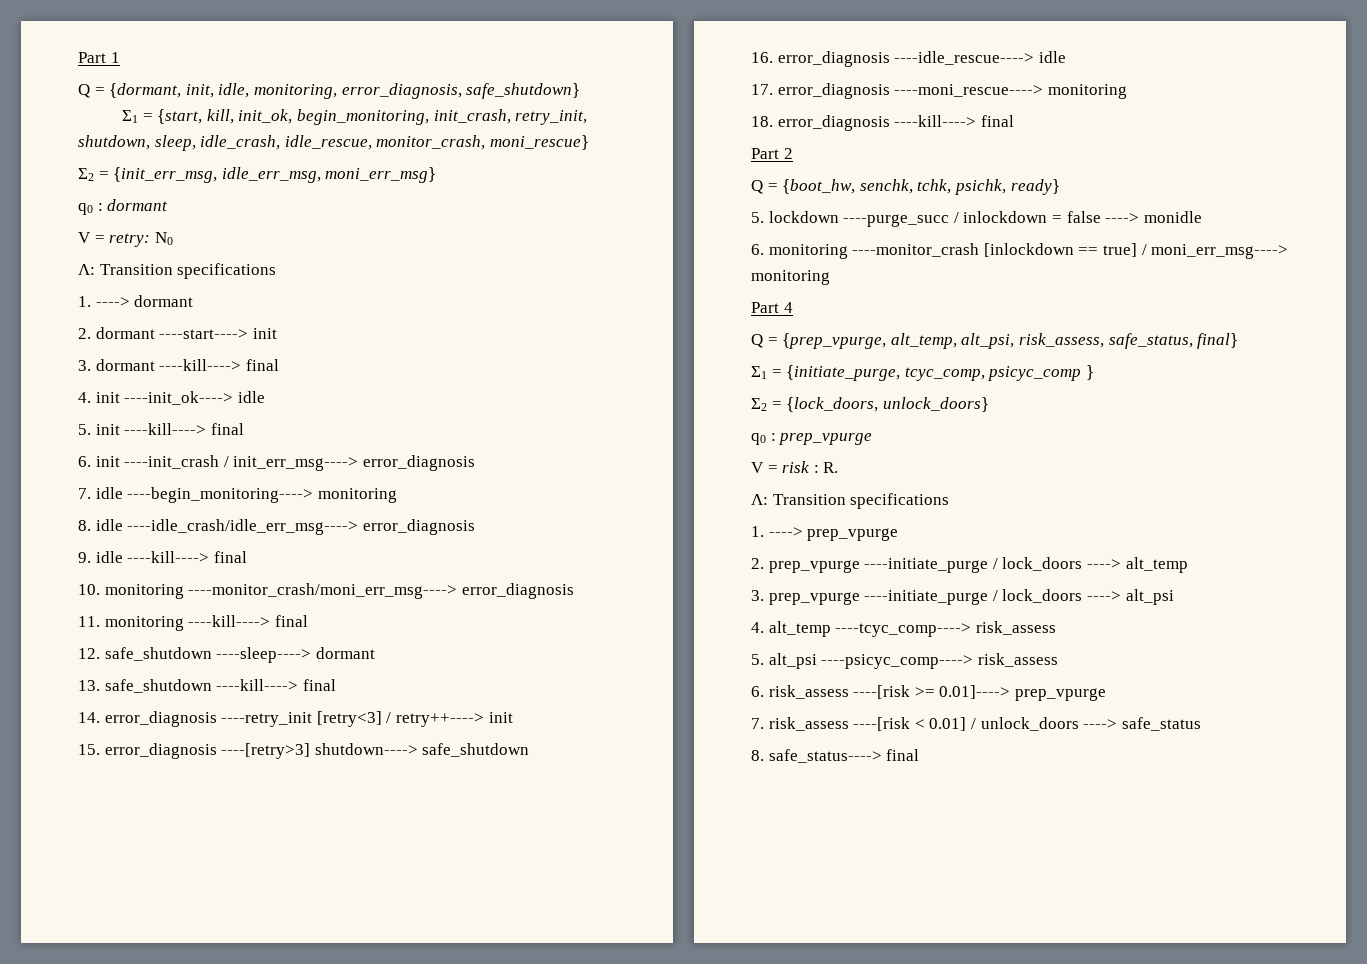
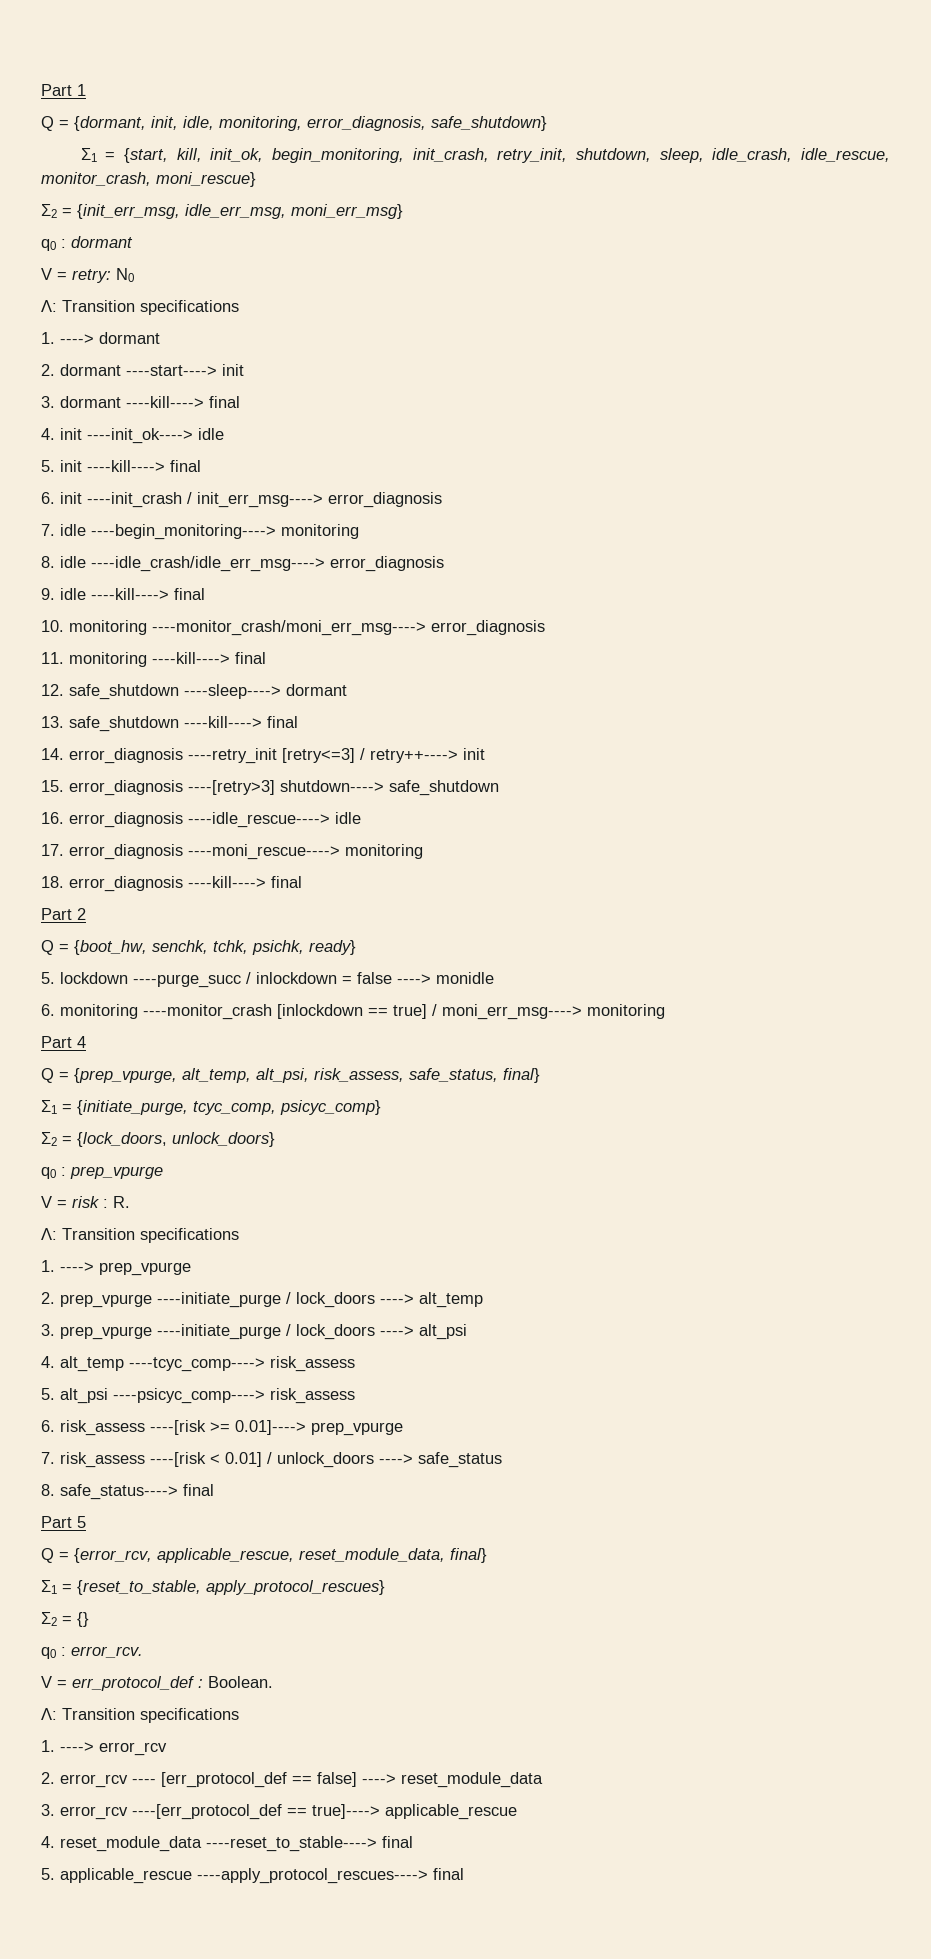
[316,711,382,727] [retry<3] -> [282,748,355,763] [retry<=3]
[988,365,1094,381] psicyc_comp } -> [280,1100,381,1115] psicyc_comp}
(920, 755) none -> [41,1516,86,1528] [41,1548,487,1563] [41,1580,385,1595] [41,1612,89,1627] [41,1646,143,1659] [41,1676,273,1691] [41,1708,239,1723] [41,1740,167,1756] [41,1772,543,1788] [41,1804,517,1820] [41,1836,413,1852] [41,1868,464,1884] // Part 5 // Q = {error_rcv, applicable_rescue, reset_module_data, final} // Σ1 = {reset_to_stable, apply_protocol_rescues} // Σ2 = {} // q0 : error_rcv. // V = err_protocol_def : Boolean. // Λ: Transition specifications // 1. ----> error_rcv // 2. error_rcv ---- [err_protocol_def == false] ----> reset_module_data // 3. error_rcv ----[err_protocol_def == true]----> applicable_rescue // 4. reset_module_data ----reset_to_stable----> final // 5. applicable_rescue ----apply_protocol_rescues----> final

